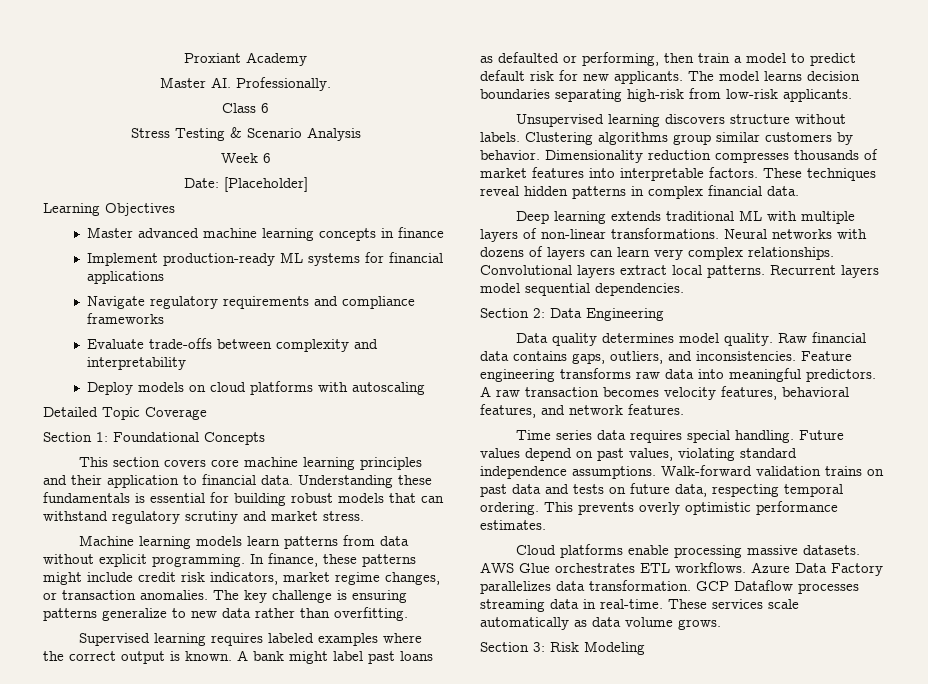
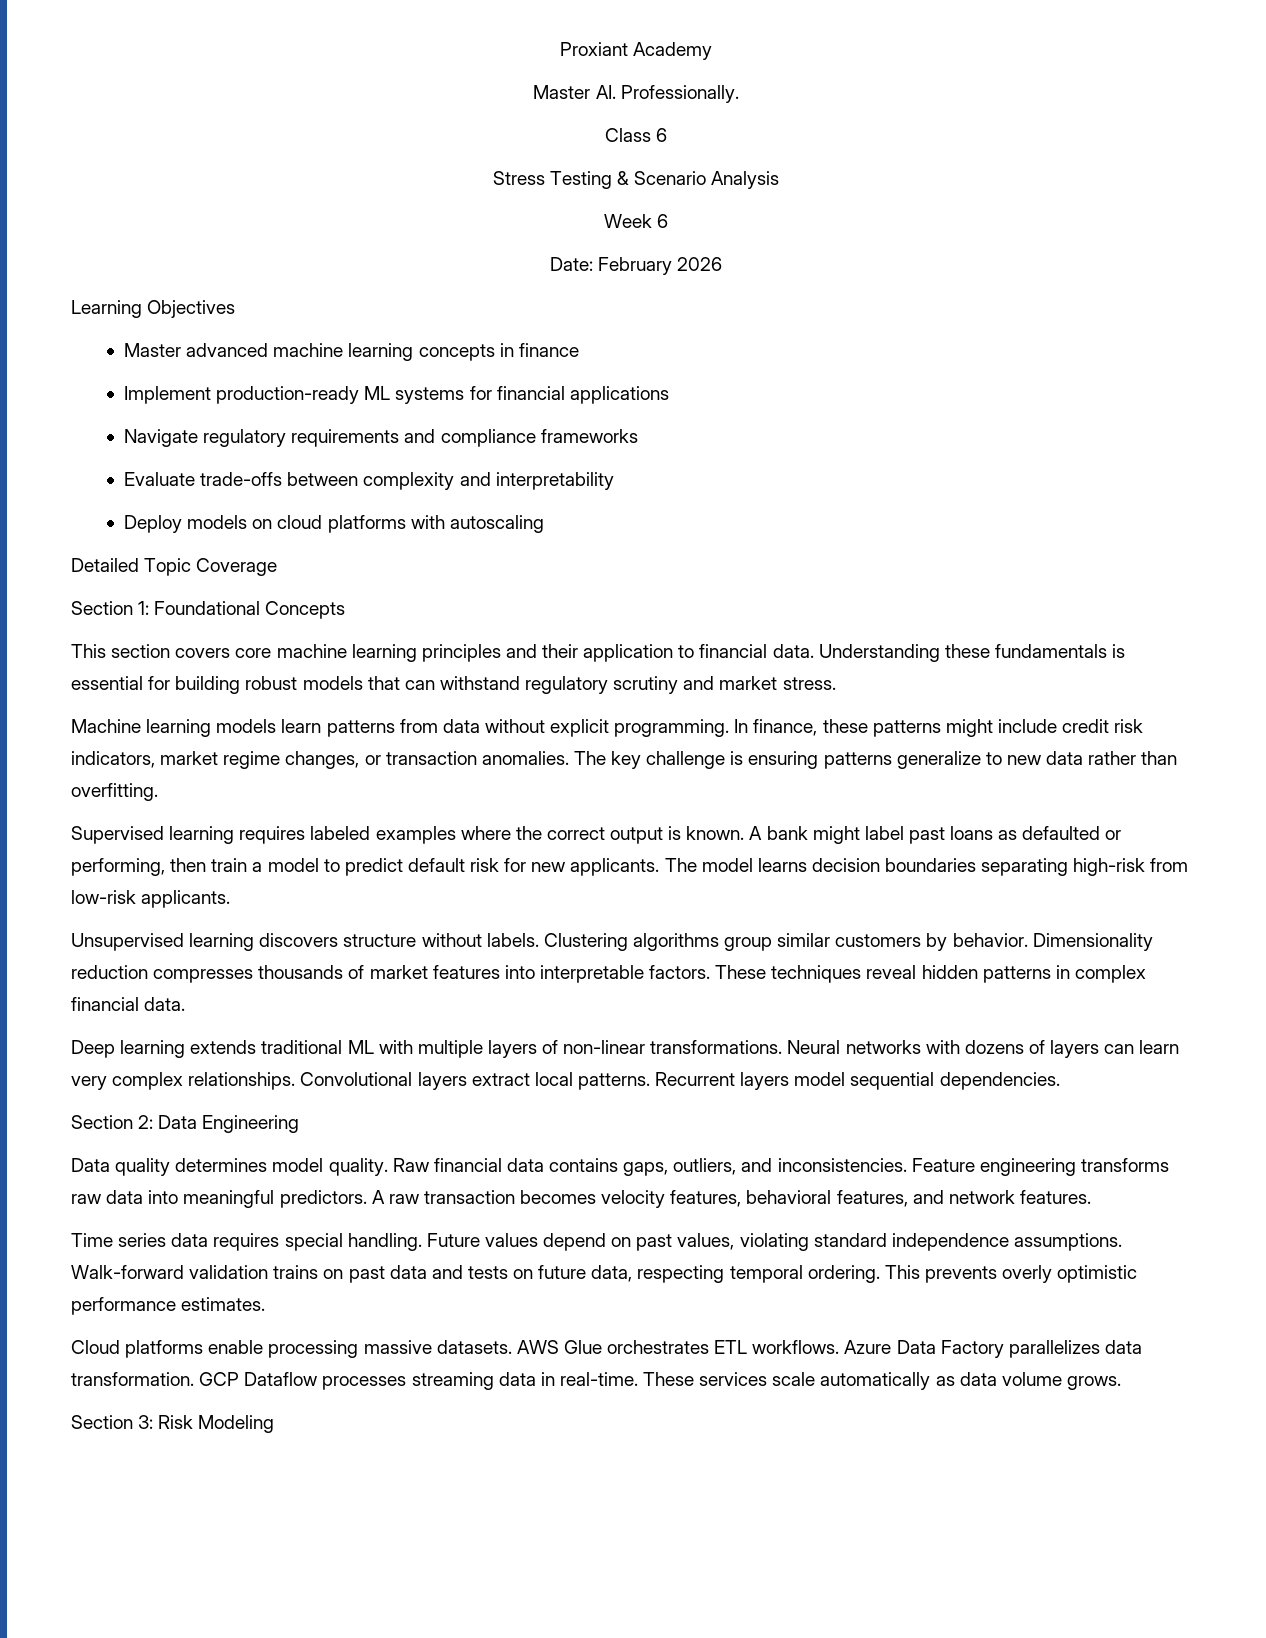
[223,177,308,192] [Placeholder] -> [598,257,723,275] February 2026

